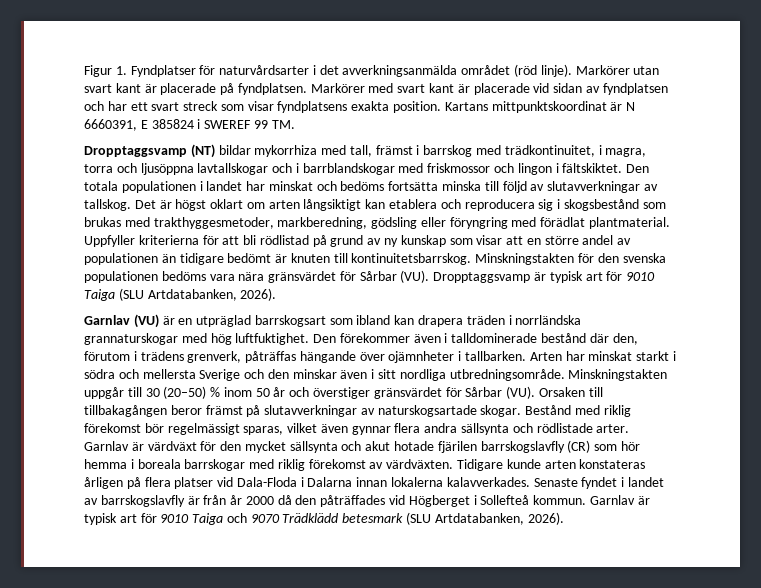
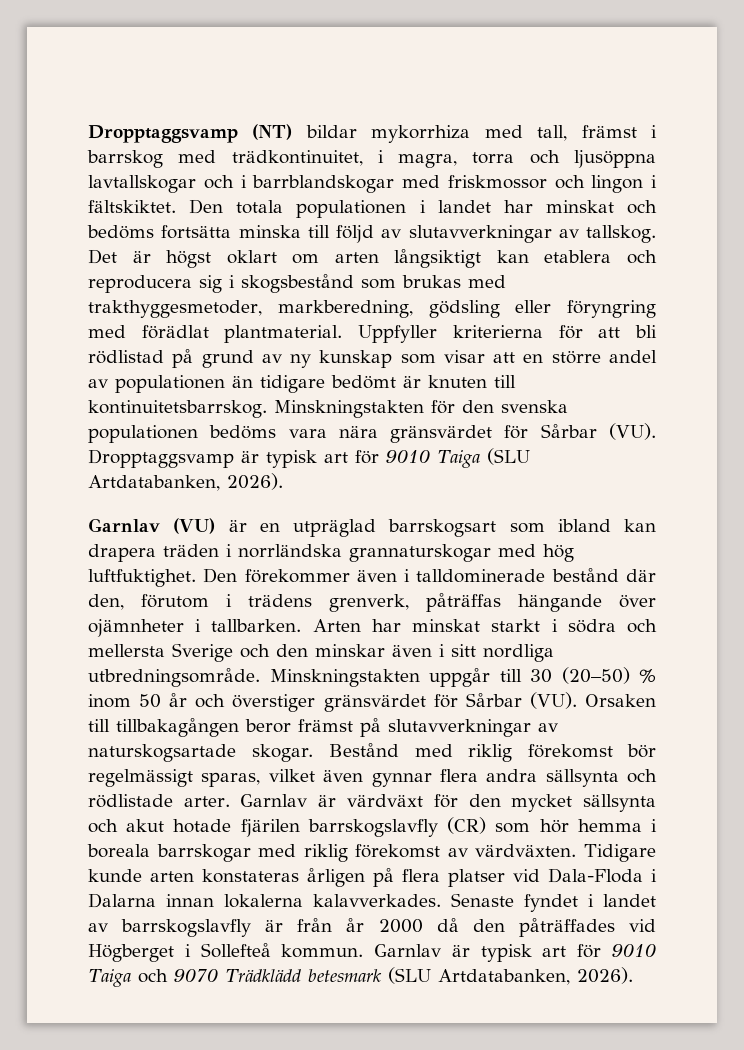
[84,64,660,77] [84,83,668,95] [84,101,636,113] [84,119,295,131] Figur 1. Fyndplatser för naturvårdsarter i det avverkningsanmälda området (röd linje). Markörer utan svart kant är placerade på fyndplatsen. Markörer med svart kant är placerade vid sidan av fyndplatsen och har ett svart streck som visar fyndplatsens exakta position. Kartans mittpunktskoordinat är N 6660391, E 385824 i SWEREF 99 TM. // -> (88, 134) none

